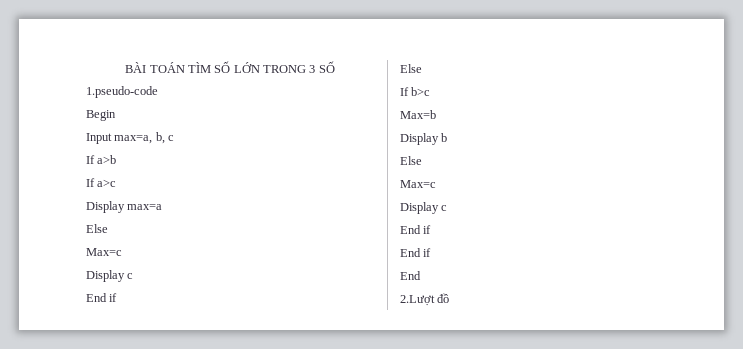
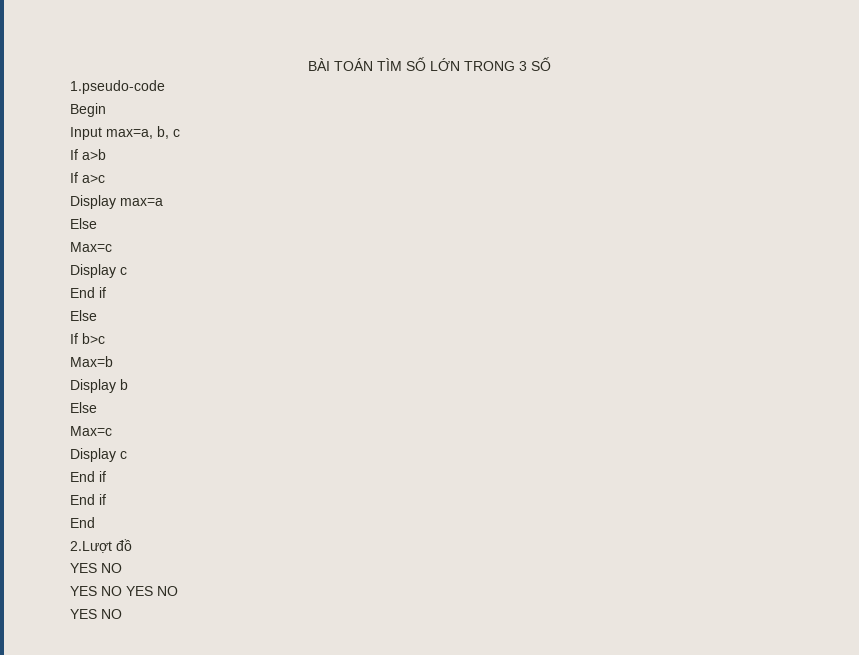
(450, 298) none -> [70,563,122,573] [70,586,178,596] [70,609,122,619] // YES NO // YES NO YES NO // YES NO

